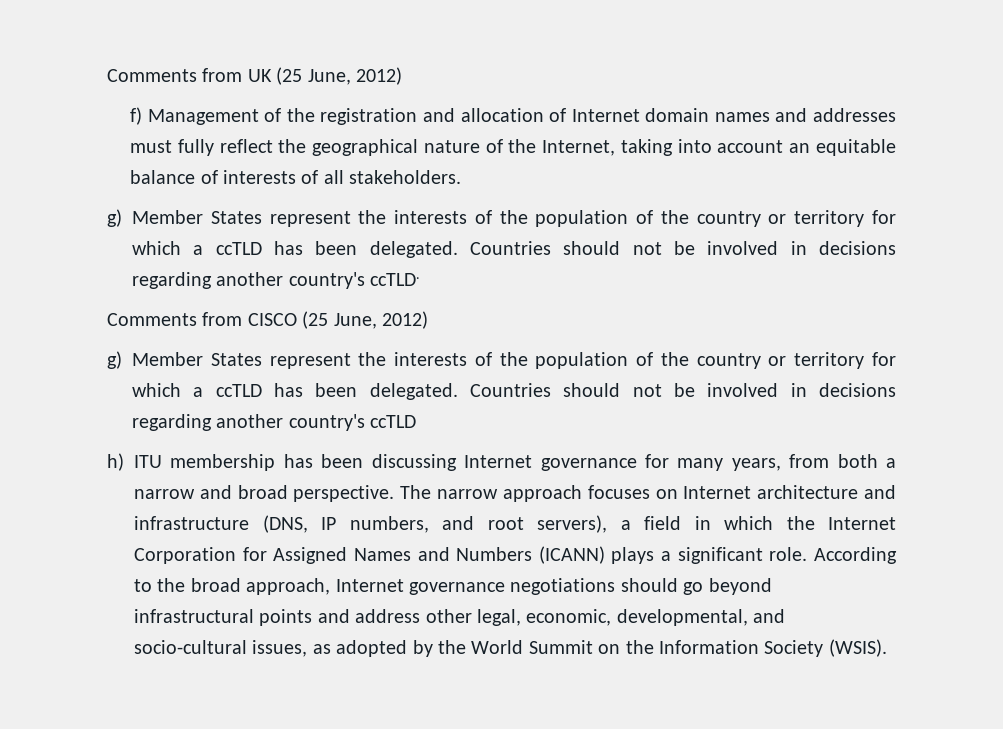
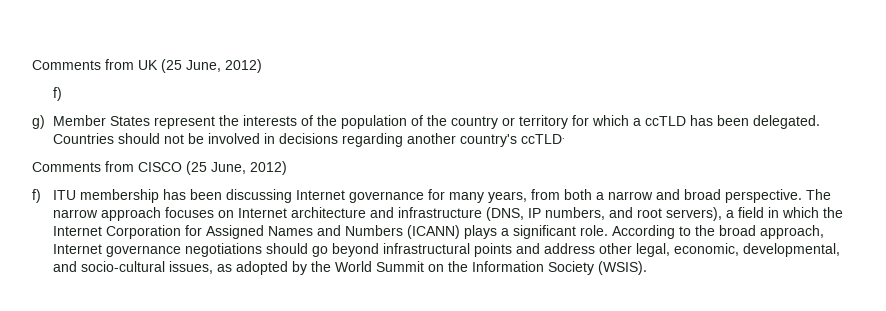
[147,108,896,125] [130,139,896,156] [130,170,462,184] Management of the registration and allocation of Internet domain names and addresses must fully reflect the geographical nature of the Internet, taking into account an equitable balance of interests of all stakeholders. -> (62, 94) none
[107,351,896,369] [132,383,897,400] [132,414,417,431] [107,453,124,471] g) Member States represent the interests of the population of the country or territory for which a ccTLD has been delegated. Countries should not be involved in decisions regarding another country's ccTLD // h) -> [32,189,41,203] f)

